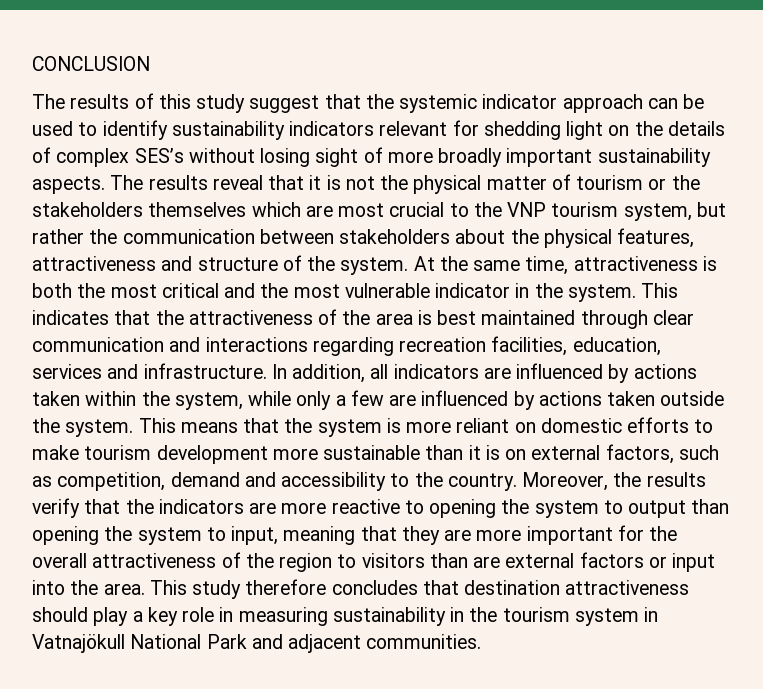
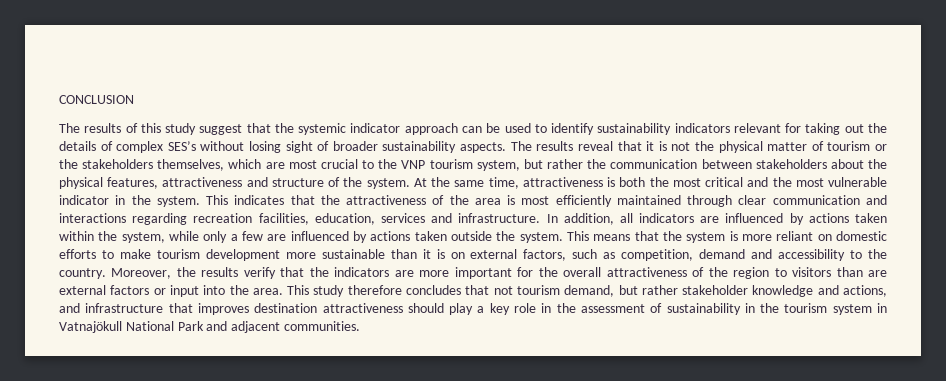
[483,121,630,140] shedding light on -> [805,123,864,135] taking out
[387,148,593,167] more broadly important -> [332,141,378,151] broader
[148,202,247,217] themselves -> [157,159,225,171] themselves,
[437,310,477,325] best -> [521,195,612,207] most efficiently
[331,499,730,518] [32,526,522,545] reactive to opening the system to output than opening the system to input, meaning that they are more -> (450, 273) none
(459, 587) none -> [493,285,887,297] [59,303,249,315] not tourism demand, but rather stakeholder knowledge and actions, and infrastructure that improves
[238,607,328,626] measuring -> [556,303,663,313] the assessment of

